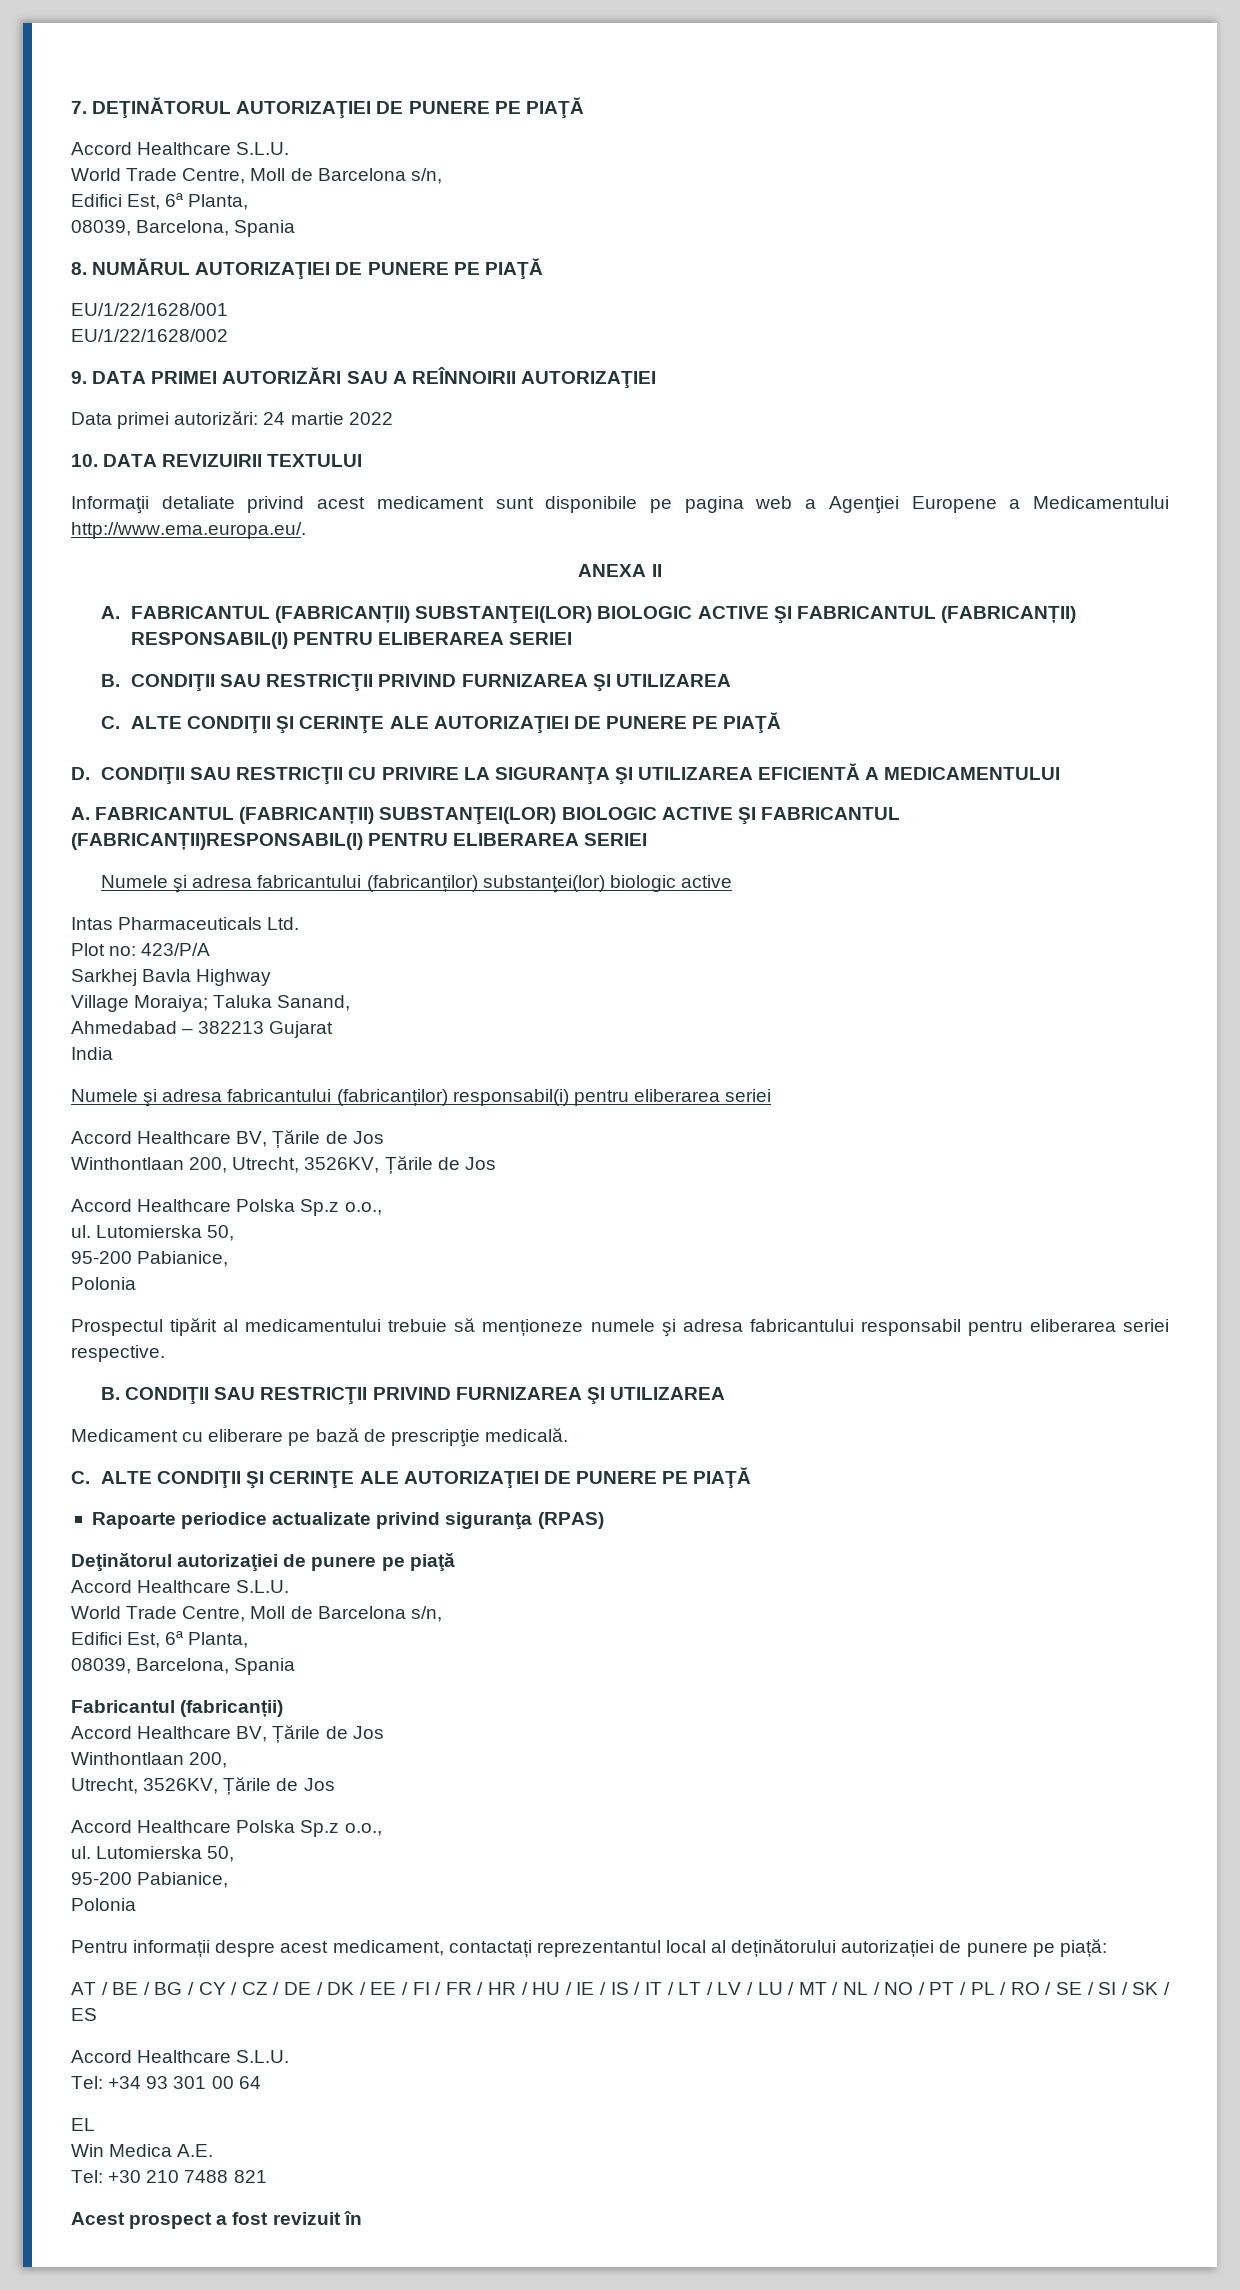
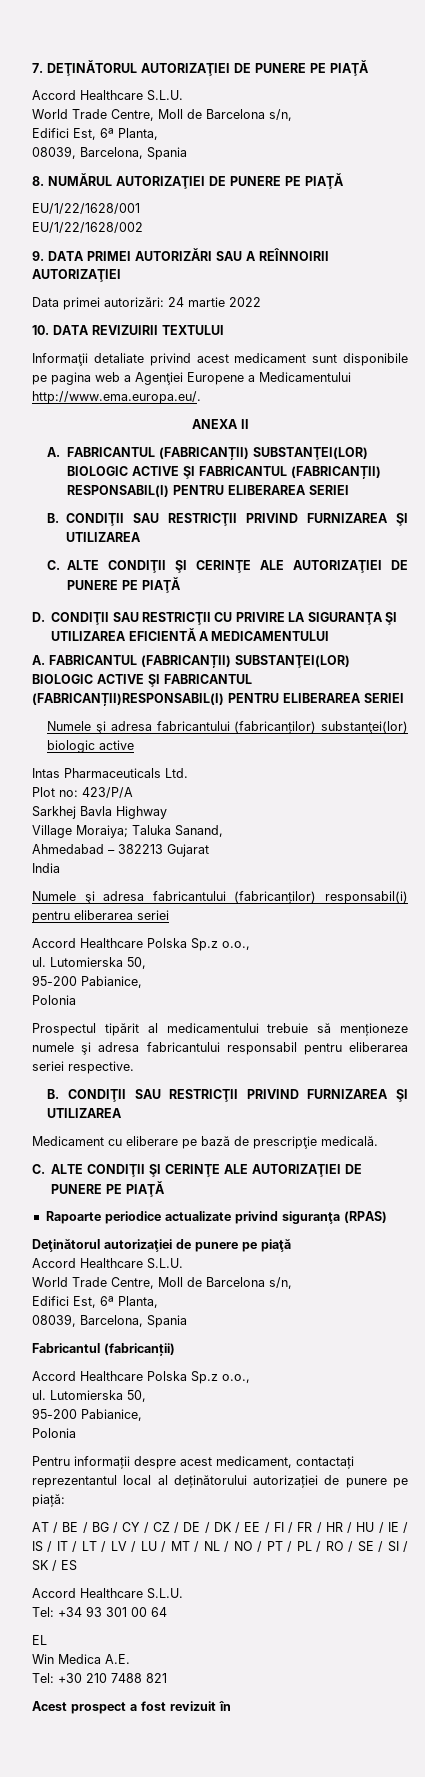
[71,1130,384,1148] [71,1156,496,1174] // Accord Healthcare BV, Țările de Jos // Winthontlaan 200, Utrecht, 3526KV, Țările de Jos -> (169, 915) none
[71,1725,384,1743] [71,1752,228,1768] [71,1777,335,1795] // Accord Healthcare BV, Țările de Jos // Winthontlaan 200, // Utrecht, 3526KV, Țările de Jos -> (175, 1349) none

